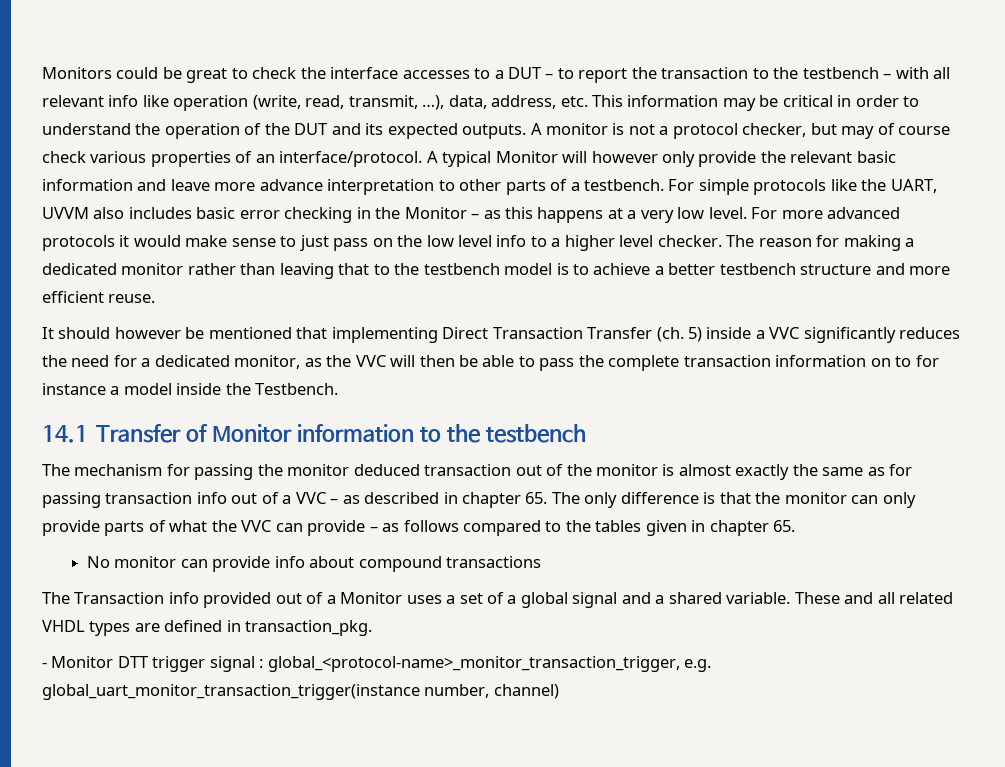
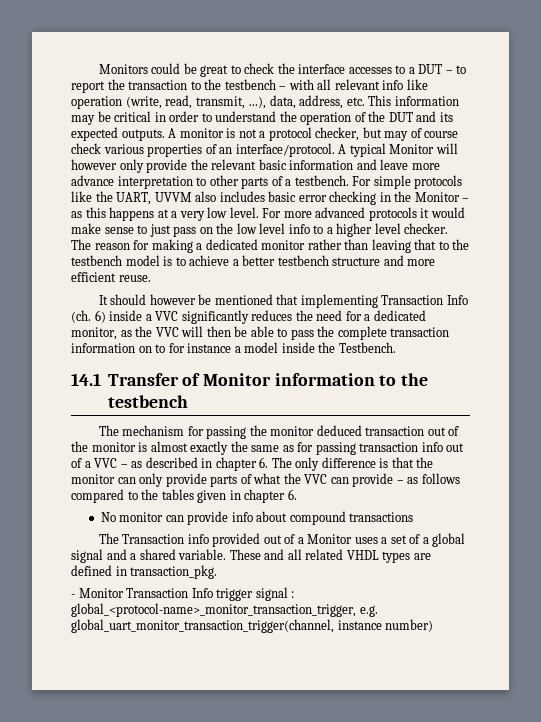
[442,327,703,342] Direct Transaction Transfer (ch. 5) -> [381,295,468,305] [71,310,106,323] Transaction Info (ch. 6)
[525,492,548,504] 65. -> [259,457,269,468] 6.
[773,520,796,532] 65. -> [287,489,297,500] 6.
[117,656,148,668] DTT -> [126,588,213,598] Transaction Info
[42,684,559,700] global_uart_monitor_transaction_trigger(instance number, channel) -> [71,619,434,633] global_uart_monitor_transaction_trigger(channel, instance number)

